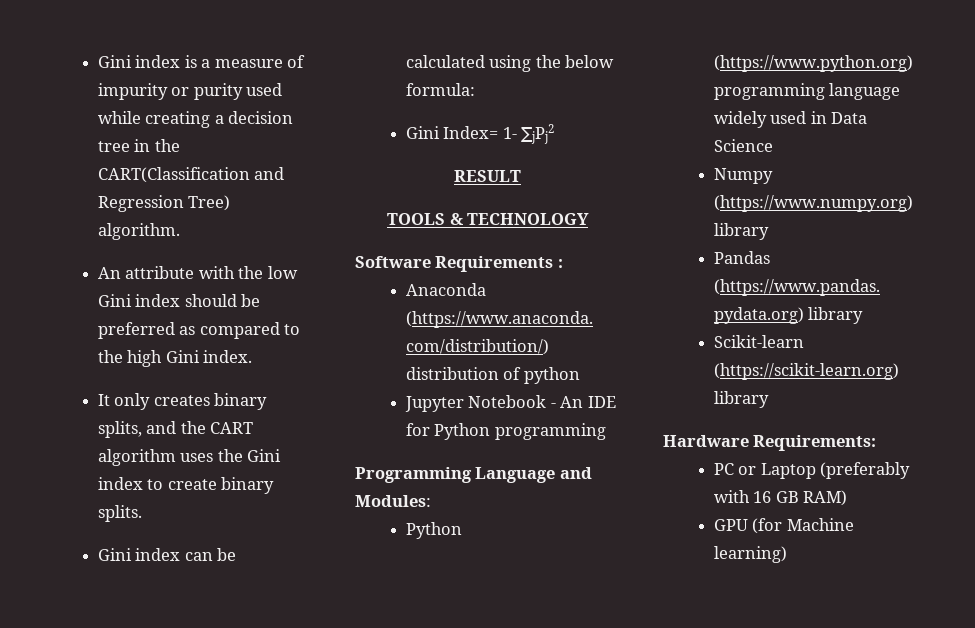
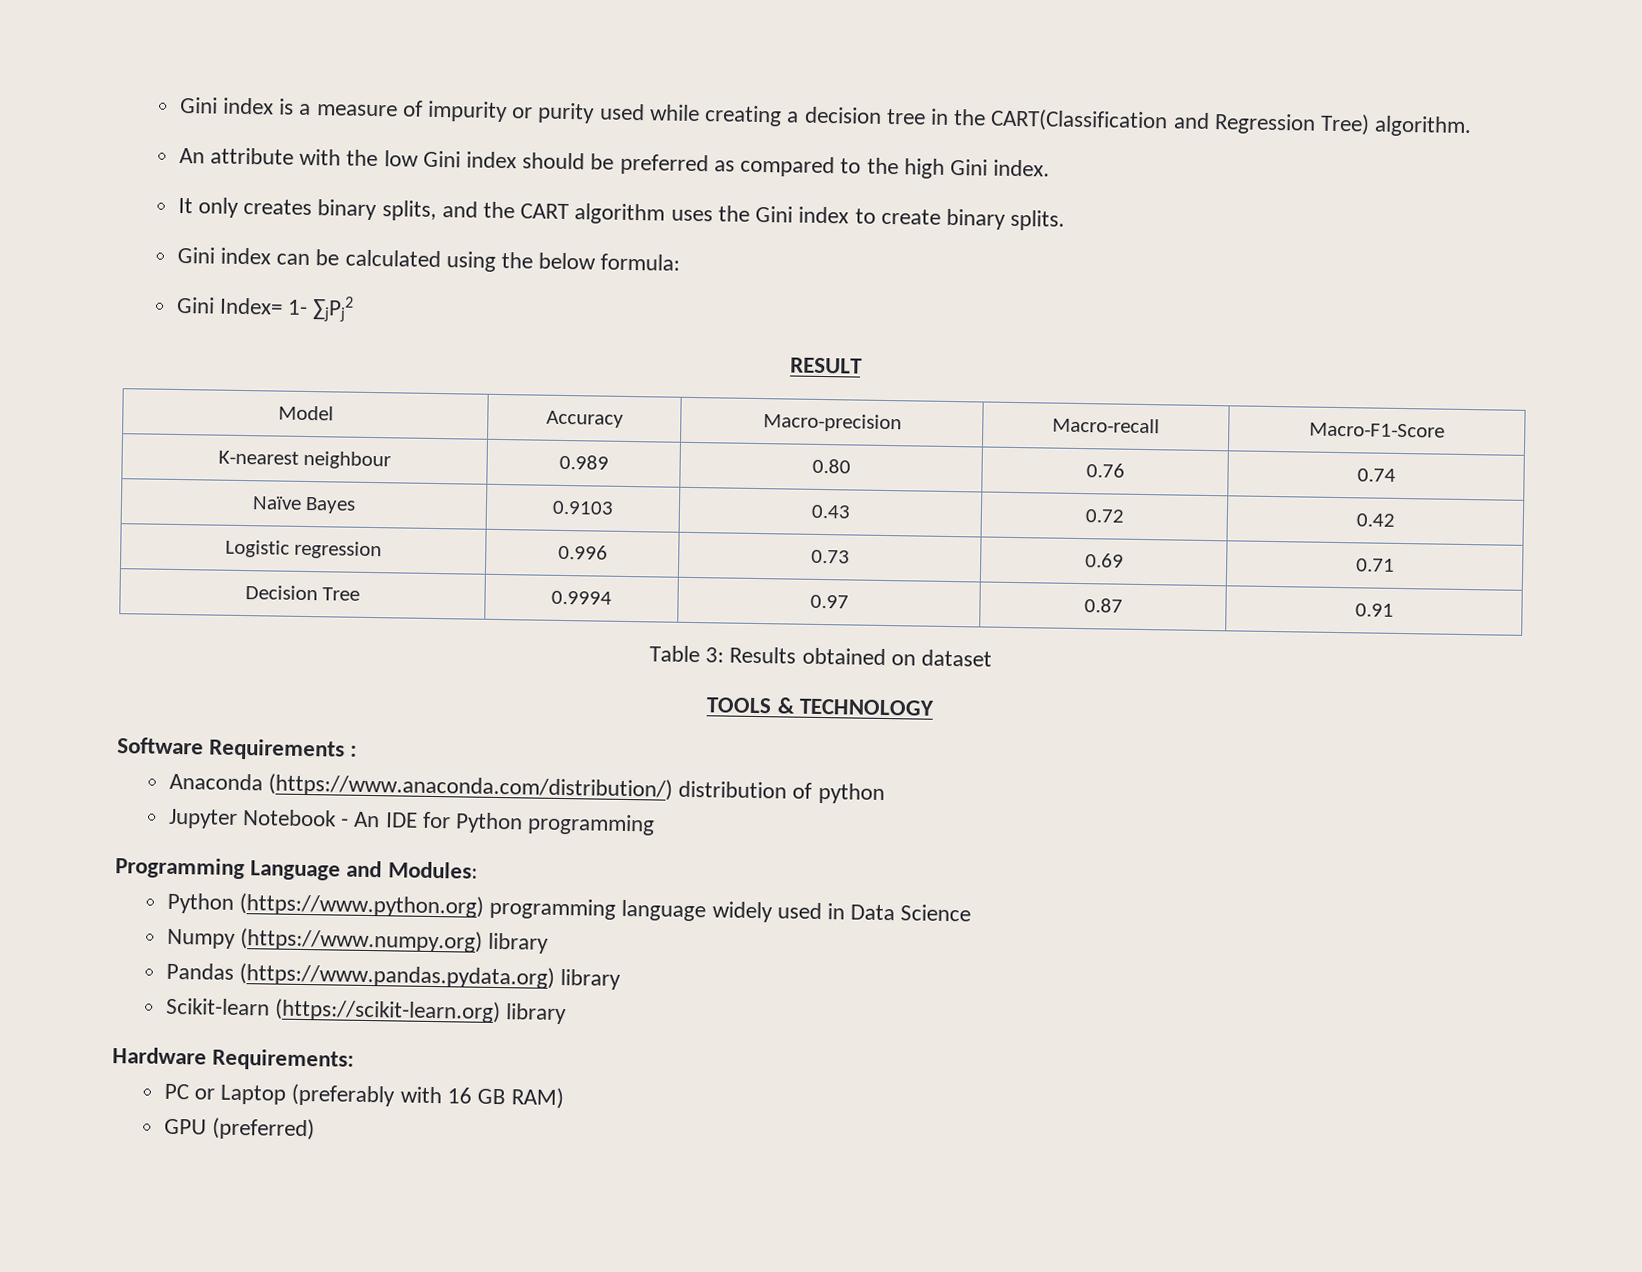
(521, 176) none -> [277,405,334,421] [545,410,624,428] [762,413,902,433] [1052,417,1160,434] [1309,422,1445,438] [217,450,392,470] [558,454,609,470] [811,458,851,474] [1085,463,1125,478] [1356,468,1396,482] [251,496,357,514] [552,500,614,515] [810,504,851,519] [1084,509,1124,523] [1355,513,1395,527] [224,539,383,560] [557,544,608,560] [810,549,850,564] [1084,553,1124,568] [1355,558,1395,572] [244,585,361,601] [551,590,612,605] [809,594,849,609] [1083,598,1123,613] [1354,603,1394,617] [648,645,993,667] // Model | Accuracy | Macro-precision | Macro-recall | Macro-F1-Score // K-nearest neighbour | 0.989 | 0.80 | 0.76 | 0.74 // Naïve Bayes | 0.9103 | 0.43 | 0.72 | 0.42 // Logistic regression | 0.996 | 0.73 | 0.69 | 0.71 // Decision Tree | 0.9994 | 0.97 | 0.87 | 0.91 // Table 3: Results obtained on dataset
[752,518,854,534] [713,546,787,563] (for Machine learning) -> [211,1117,315,1141] (preferred)

